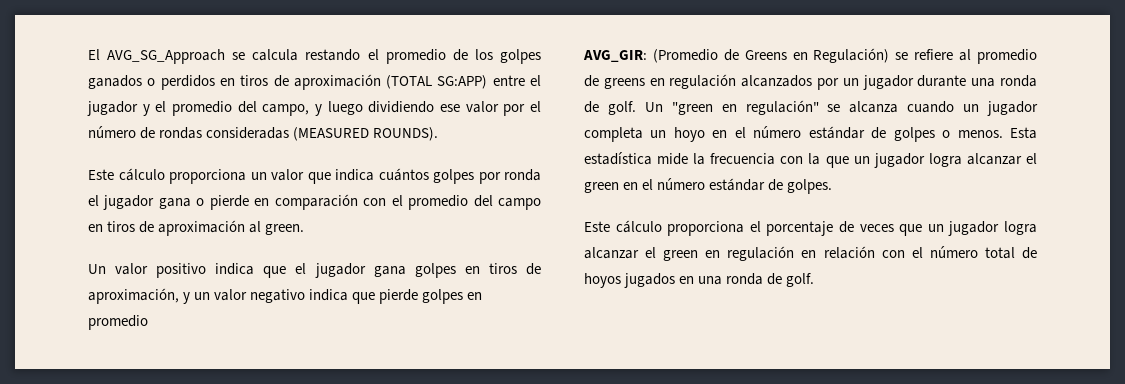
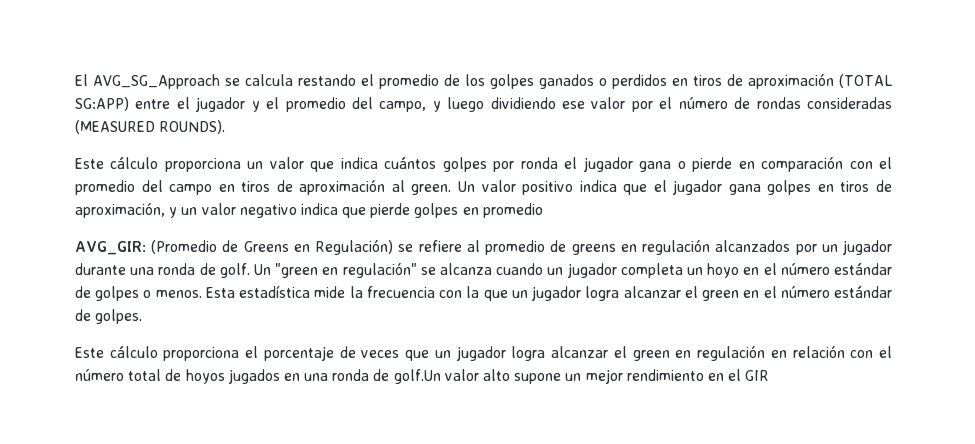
(305, 229) // -> (452, 189) none
[786,273,815,287] golf. -> [393,369,770,384] golf.Un valor alto supone un mejor rendimiento en el GIR

